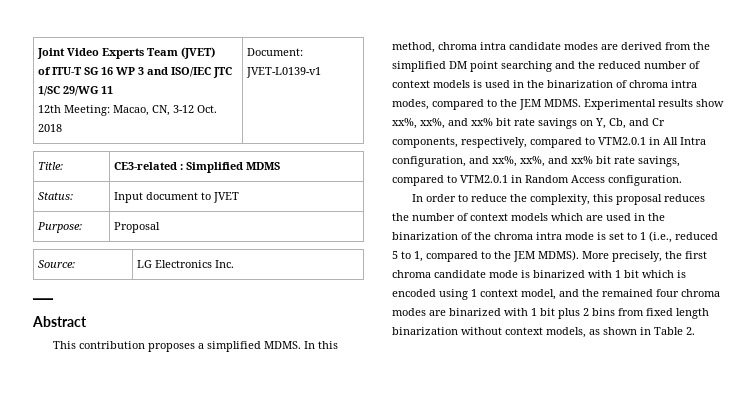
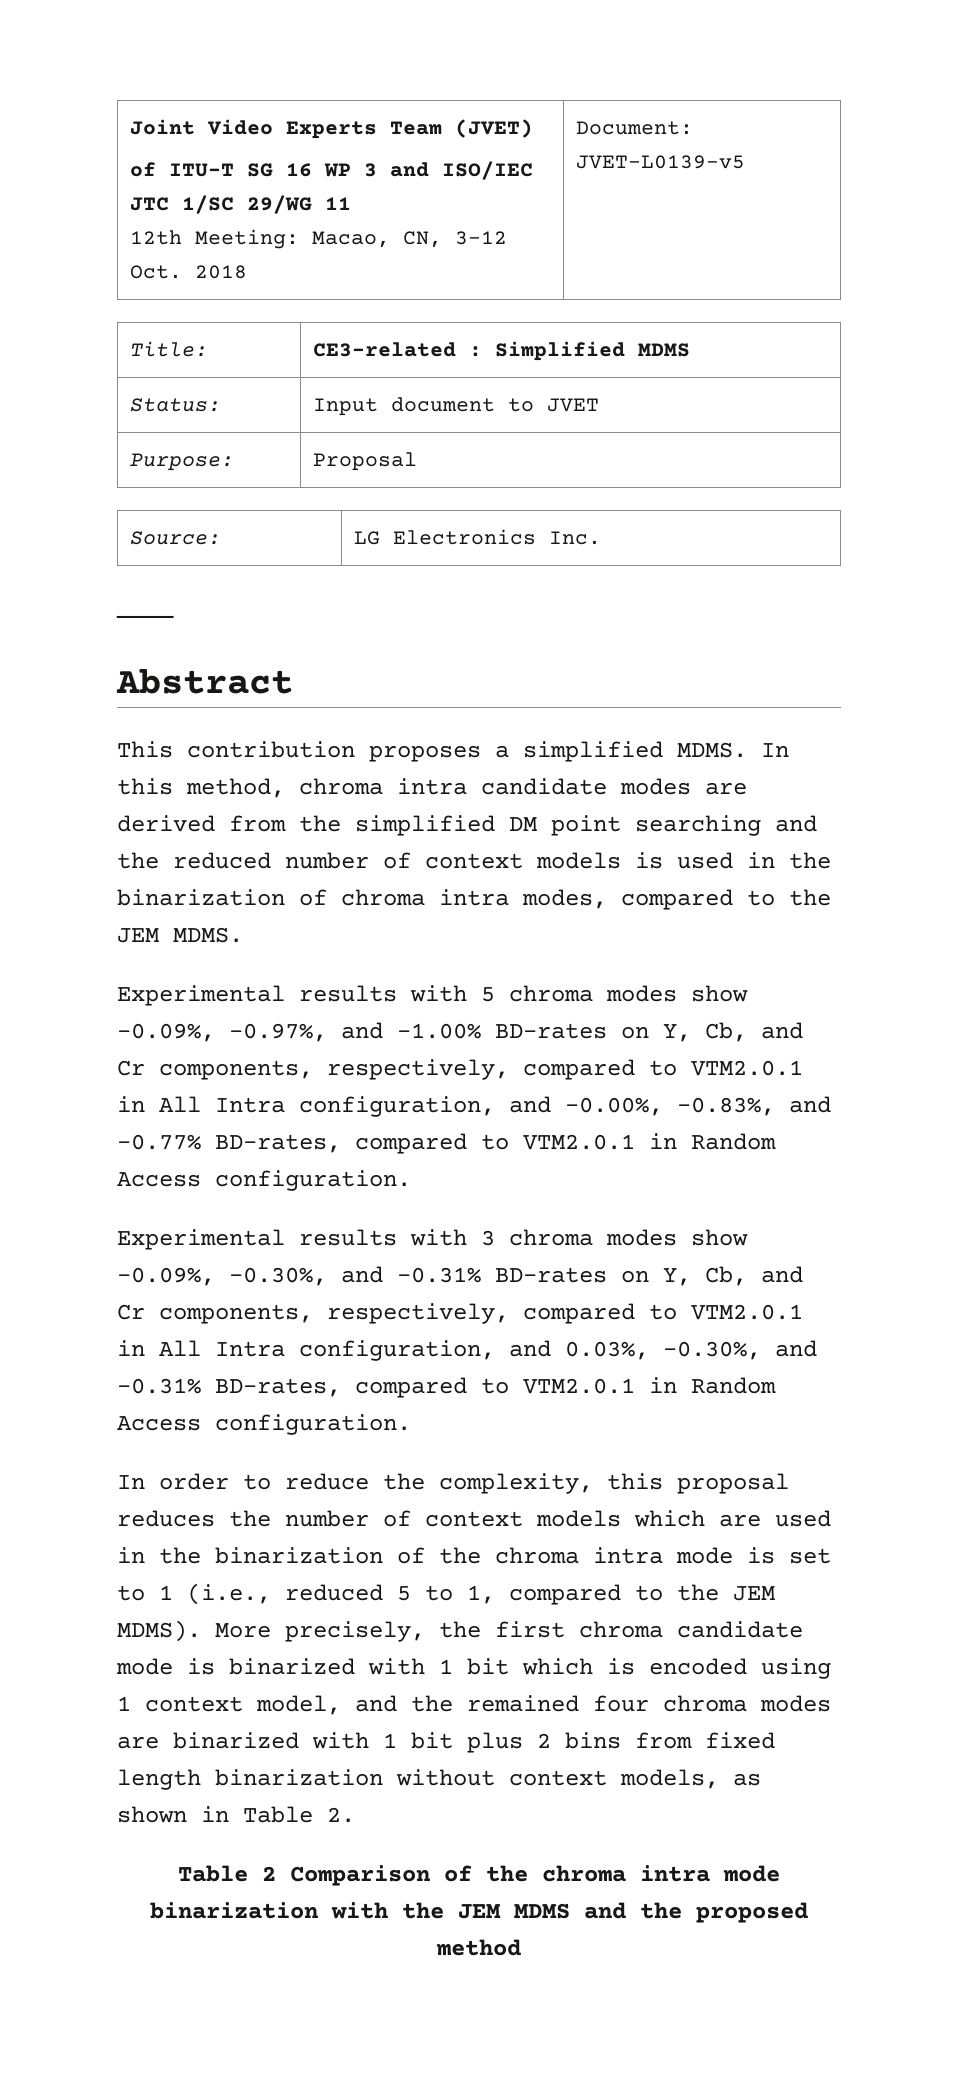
[245,67,321,78] JVET-L0139-v1 -> [576,155,746,169] JVET-L0139-v5
[584,99,724,110] [392,118,577,129] Experimental results show xx%, xx%, and xx% bit rate savings -> [117,985,748,1006] [117,1022,607,1042] // Experimental results with 5 chroma modes show -0.09%, -0.97%, and -1.00% BD-rates
[492,156,680,167] xx%, xx%, and xx% bit rate savings, -> [565,1096,831,1116] [117,1133,776,1154] [117,1170,411,1191] [117,1229,748,1250] [117,1266,803,1286] [117,1303,803,1324] [117,1340,817,1361] [117,1378,341,1397] -0.00%, -0.83%, and -0.77% BD-rates, compared to VTM2.0.1 in Random Access configuration. // Experimental results with 3 chroma modes show -0.09%, -0.30%, and -0.31% BD-rates on Y, Cb, and Cr components, respectively, compared to VTM2.0.1 in All Intra configuration, and 0.03%, -0.30%, and -0.31% BD-rates,
(695, 331) none -> [178,1865,780,1886] [150,1902,808,1923] [436,1939,521,1956] // Table 2 Comparison of the chroma intra mode binarization with the JEM MDMS and the proposed method

